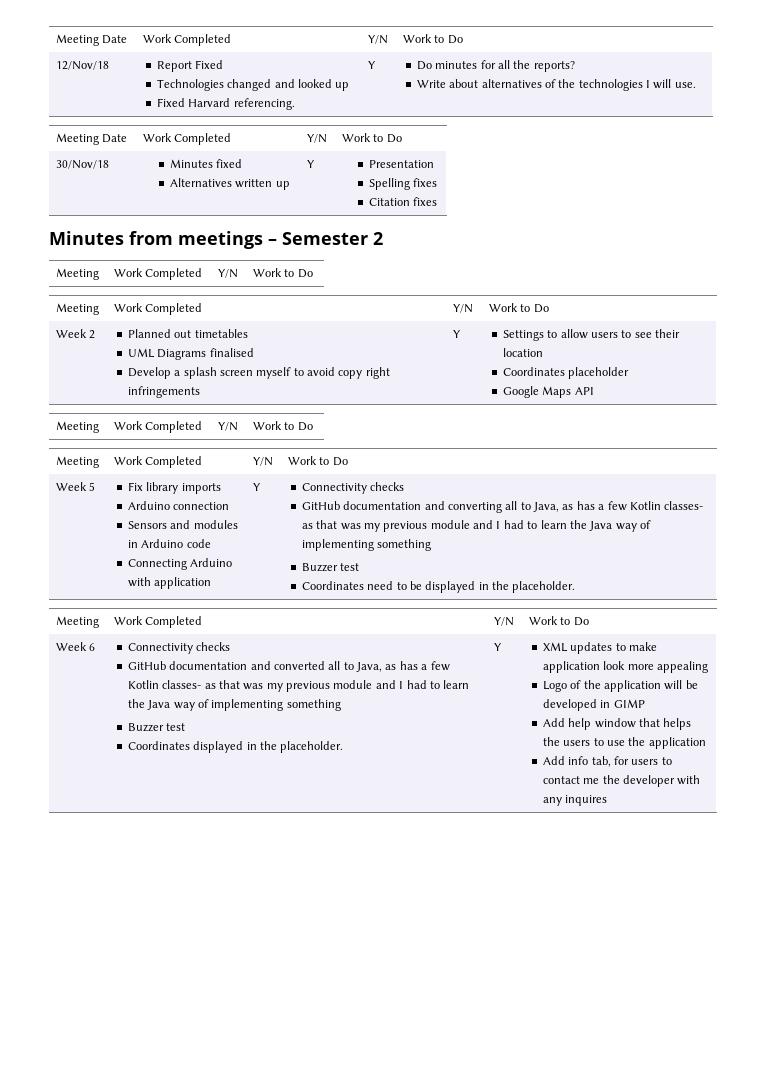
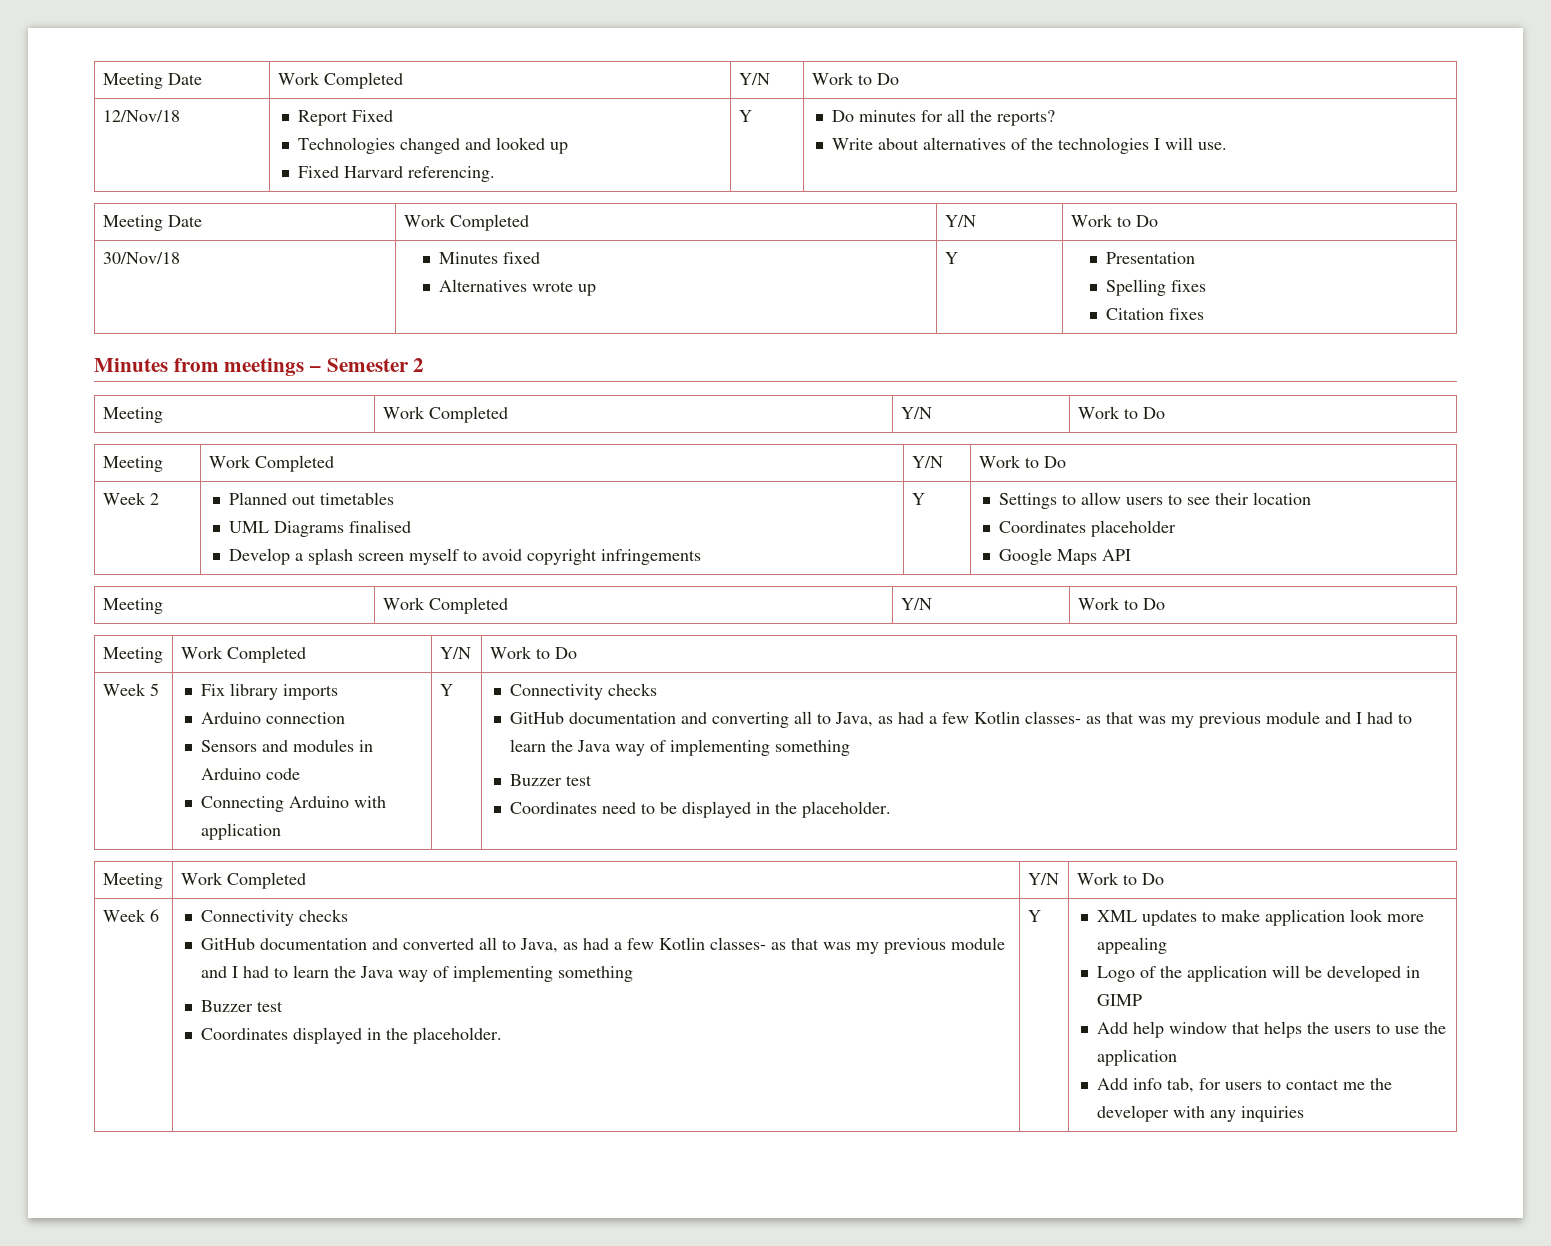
[235,179,273,188] written -> [532,281,574,292] wrote
[338,367,390,379] copy right -> [526,549,597,565] copyright
[576,501,595,510] has -> [897,712,924,724] had
[399,661,418,670] has -> [582,938,609,950] had
[565,795,608,806] inquires -> [1240,1106,1304,1122] inquiries

